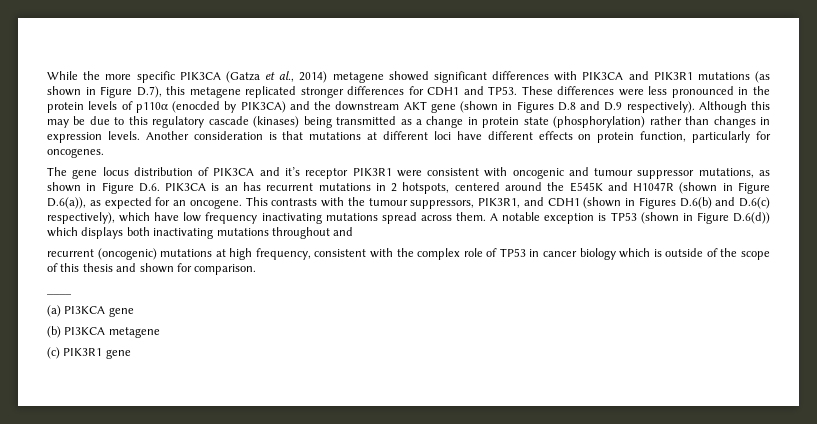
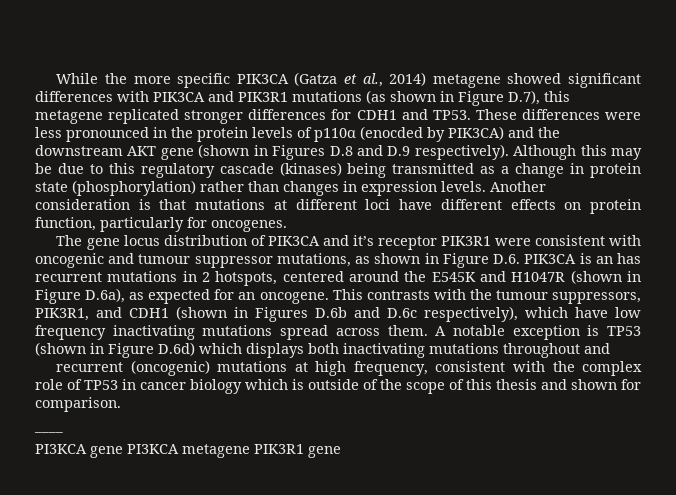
[47,197,86,209] D.6(a)), -> [85,288,126,303] D.6a),
[679,197,770,209] D.6(b) and D.6(c) -> [315,307,417,318] D.6b and D.6c
[732,212,770,224] D.6(d)) -> [158,342,195,356] D.6d)
[47,305,61,317] (a) -> (63, 432) none
[47,326,61,338] // (b) -> (123, 452) none
[47,347,60,359] // (c) -> (250, 451) none

